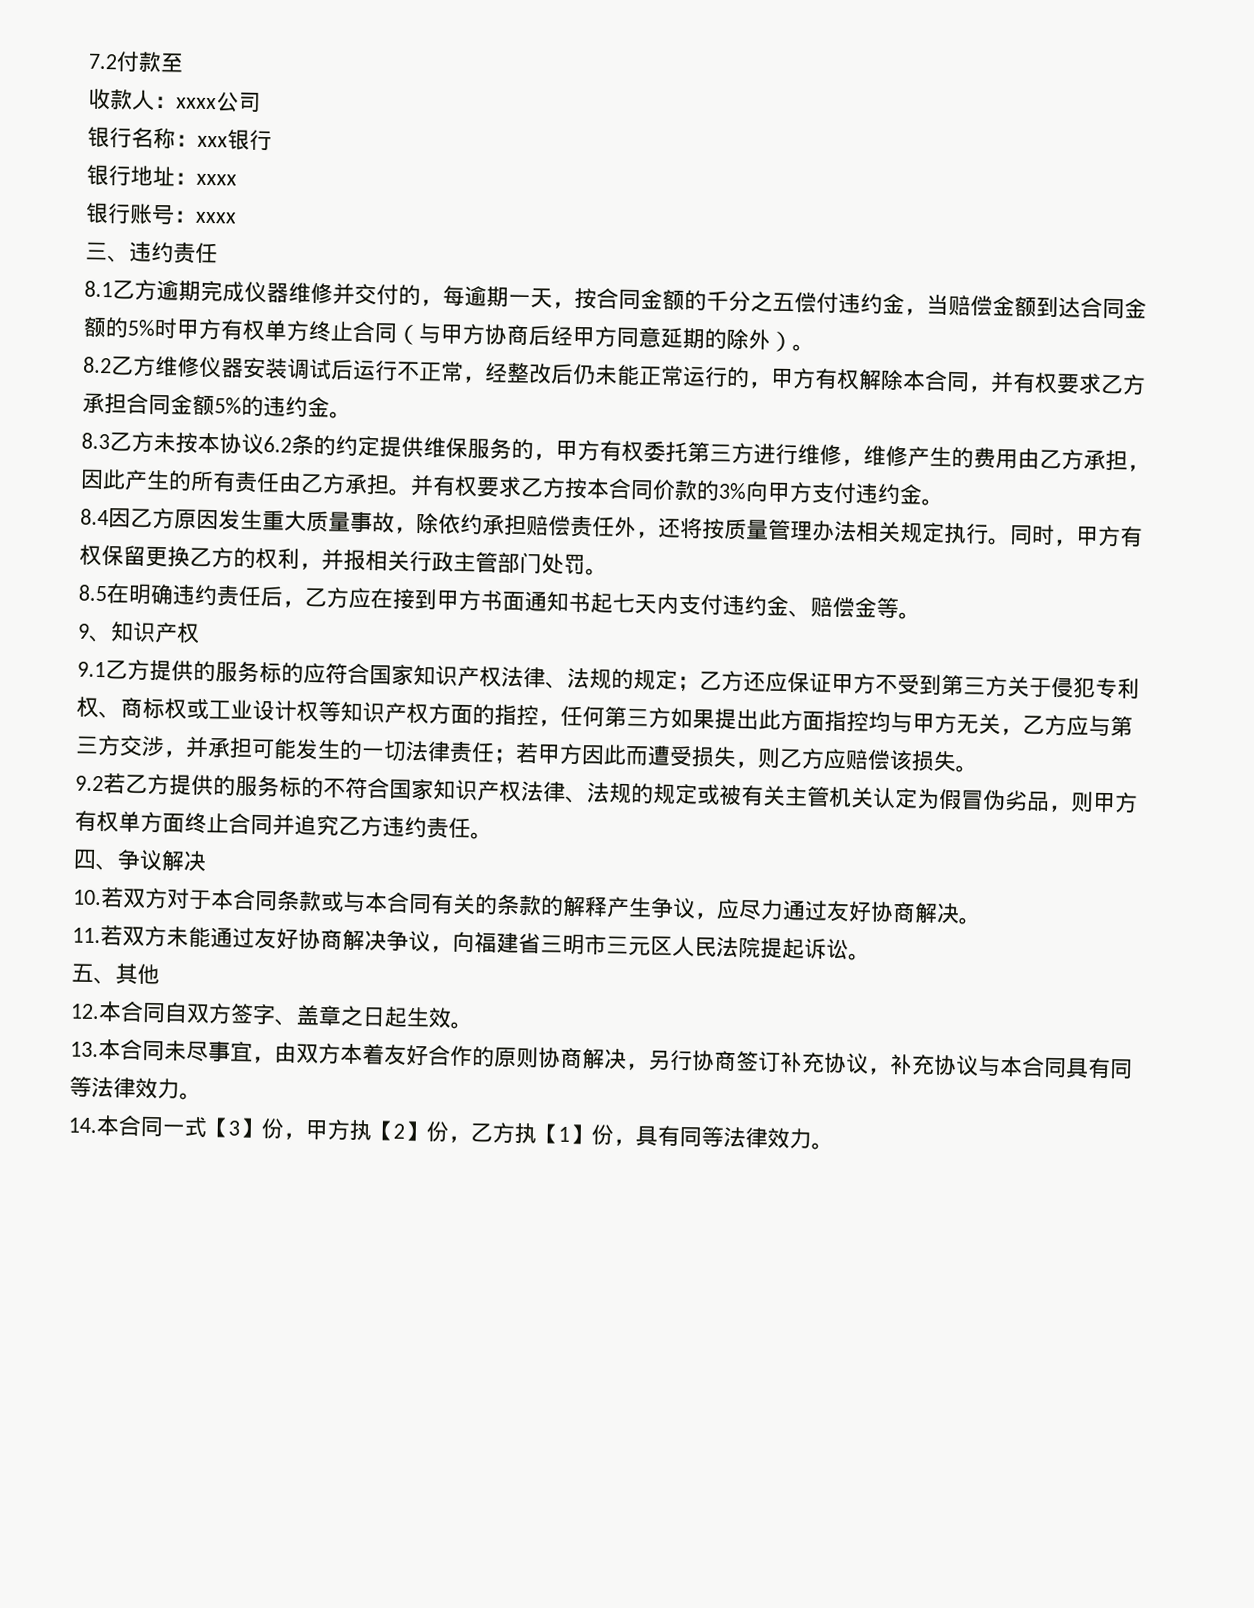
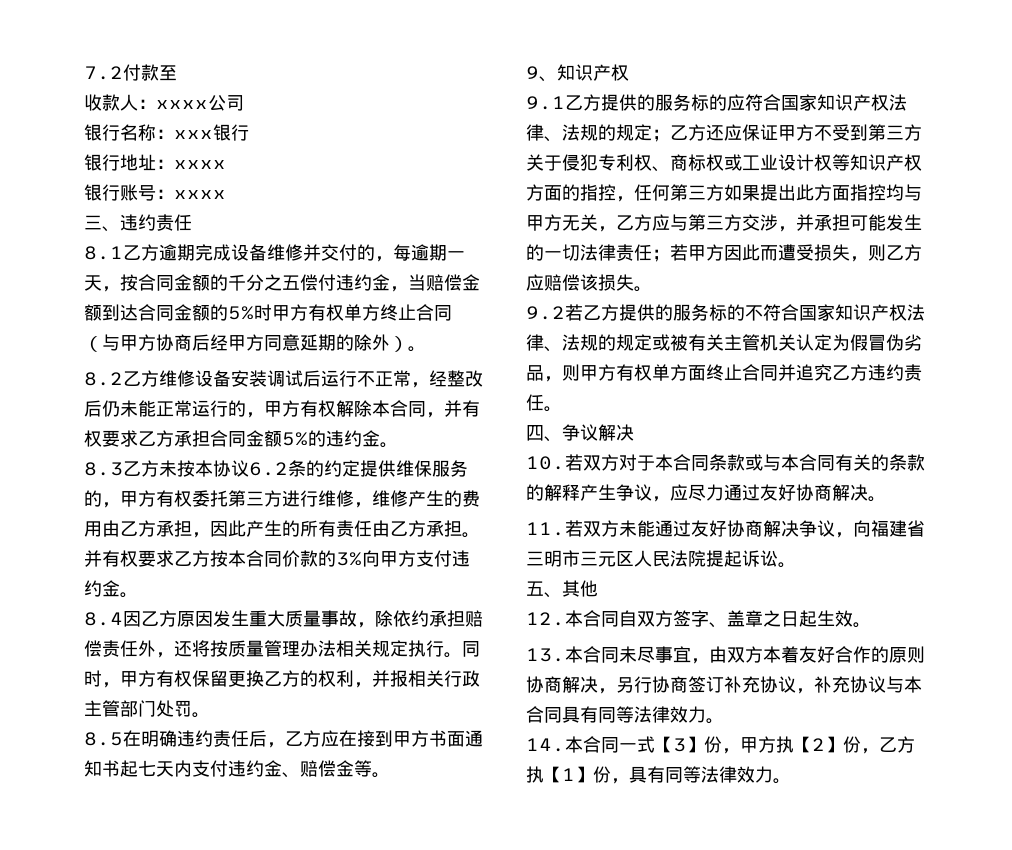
[244,281,289,304] 仪器 -> [231,244,267,261] 设备
[198,356,244,379] 仪器 -> [195,370,231,387] 设备

